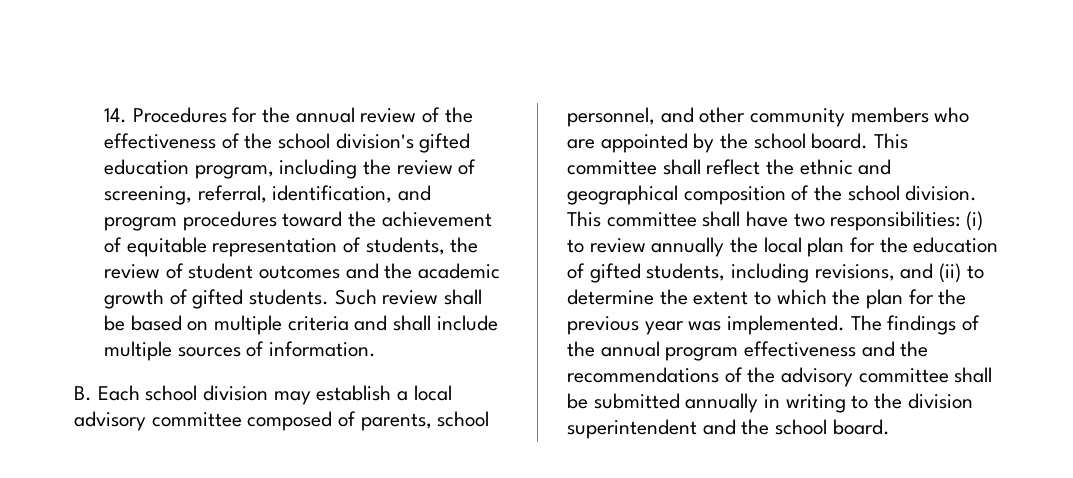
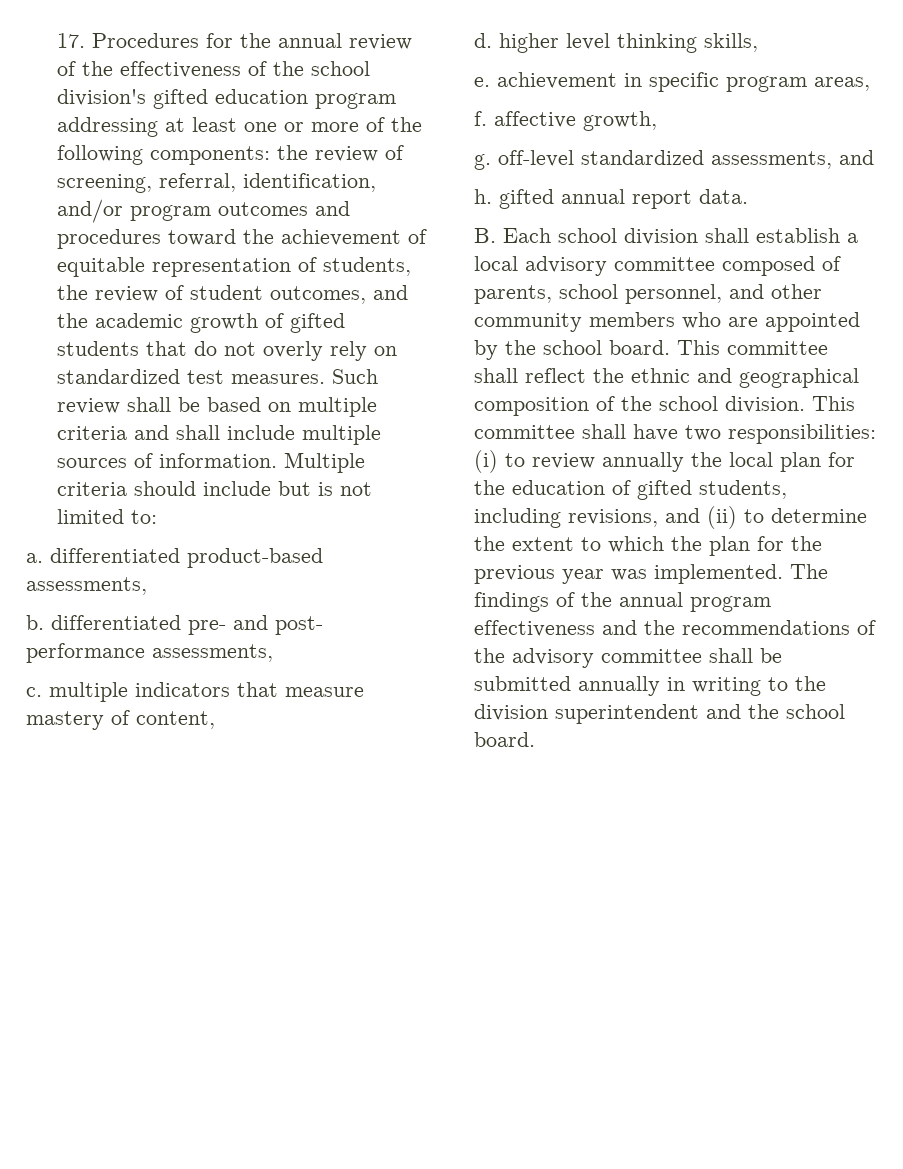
[103,108,127,123] 14. -> [56,33,85,48] 17.
[194,159,358,179] program, including -> [314,93,396,109] [56,117,422,137] [56,145,270,165] program addressing at least one or more of the following components:
[397,185,431,201] [103,217,177,231] and program -> [56,199,350,223] and/or program outcomes and
[258,265,340,279] outcomes -> [269,286,366,304] outcomes,
[248,289,329,305] students. -> [56,341,397,361] [56,369,325,384] students that do not overly rely on standardized test measures.
(376, 349) none -> [283,452,365,473] [56,481,372,496] [56,509,157,524] [26,548,323,568] [26,577,147,595] [26,615,323,635] [26,643,273,663] [26,682,364,702] [26,710,215,730] [474,33,758,53] [474,72,870,92] [474,111,657,131] [474,150,874,170] [474,189,748,209] Multiple criteria should include but is not limited to: // a. differentiated product-based assessments, // b. differentiated pre- and post- performance assessments, // c. multiple indicators that measure mastery of content, // d. higher level thinking skills, // e. achievement in specific program areas, // f. affective growth, // g. off-level standardized assessments, and // h. gifted annual report data.
[273,391,311,405] may -> [705,228,749,243] shall

